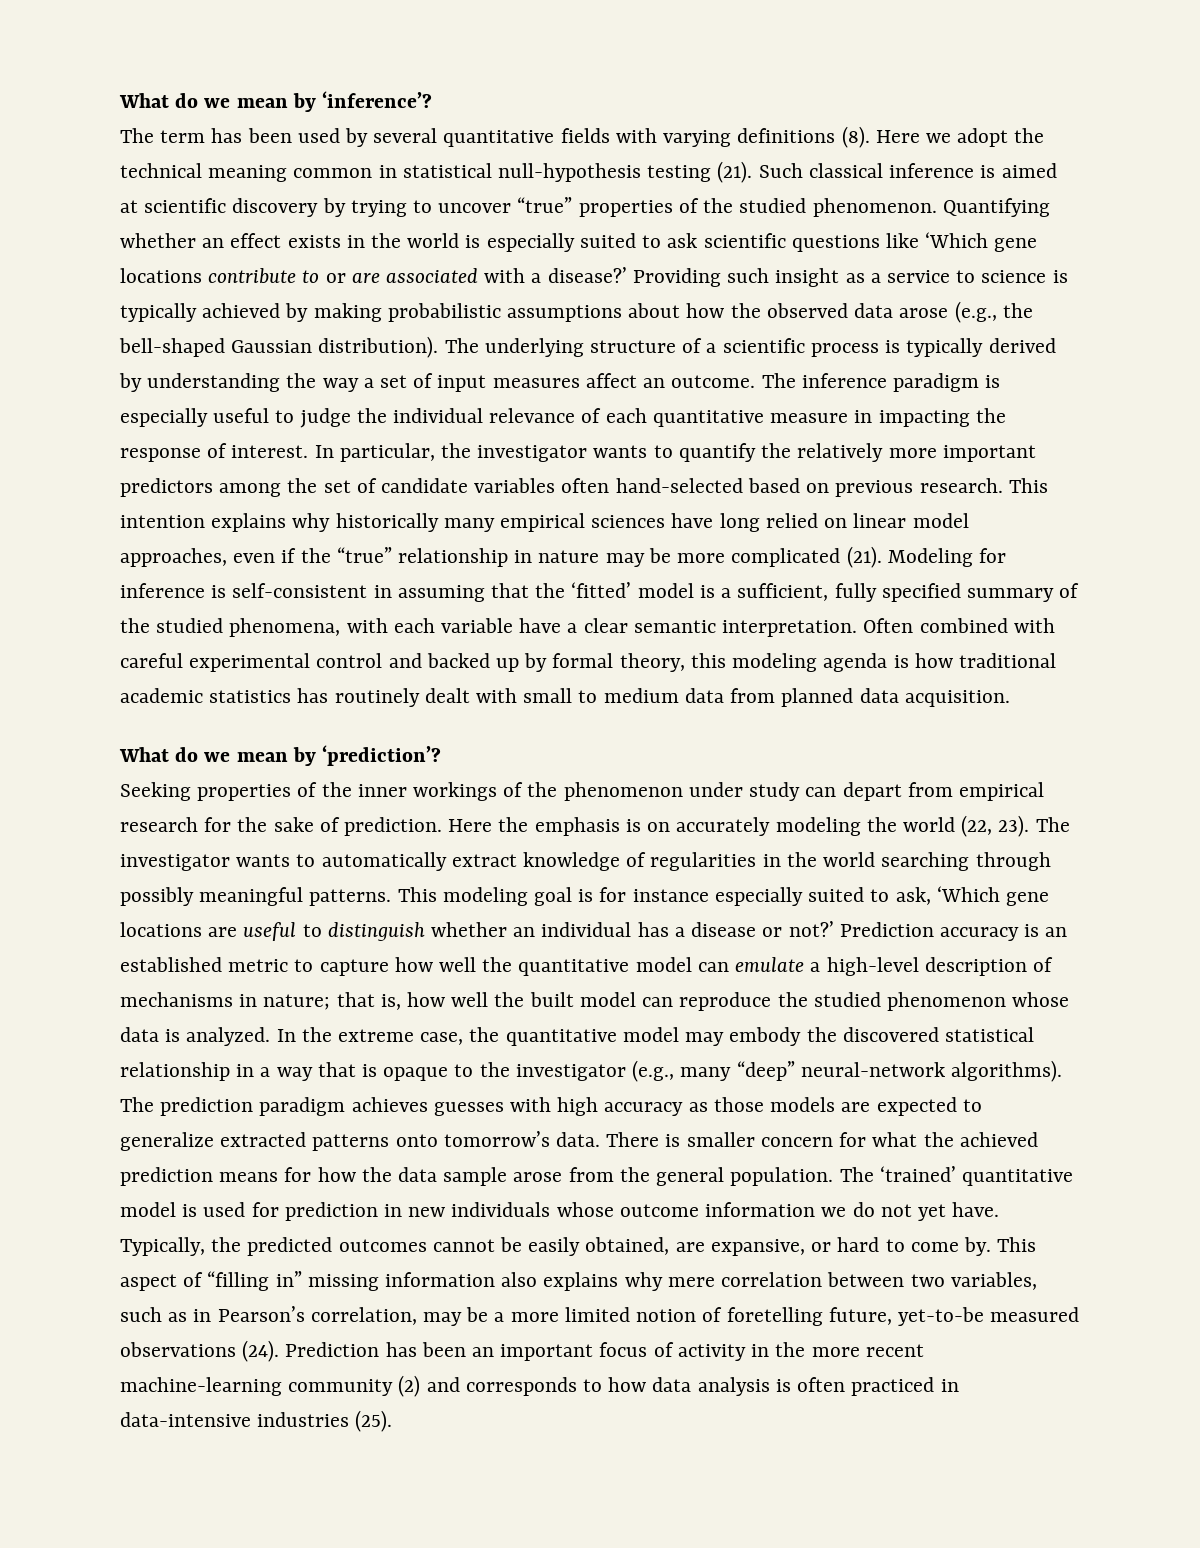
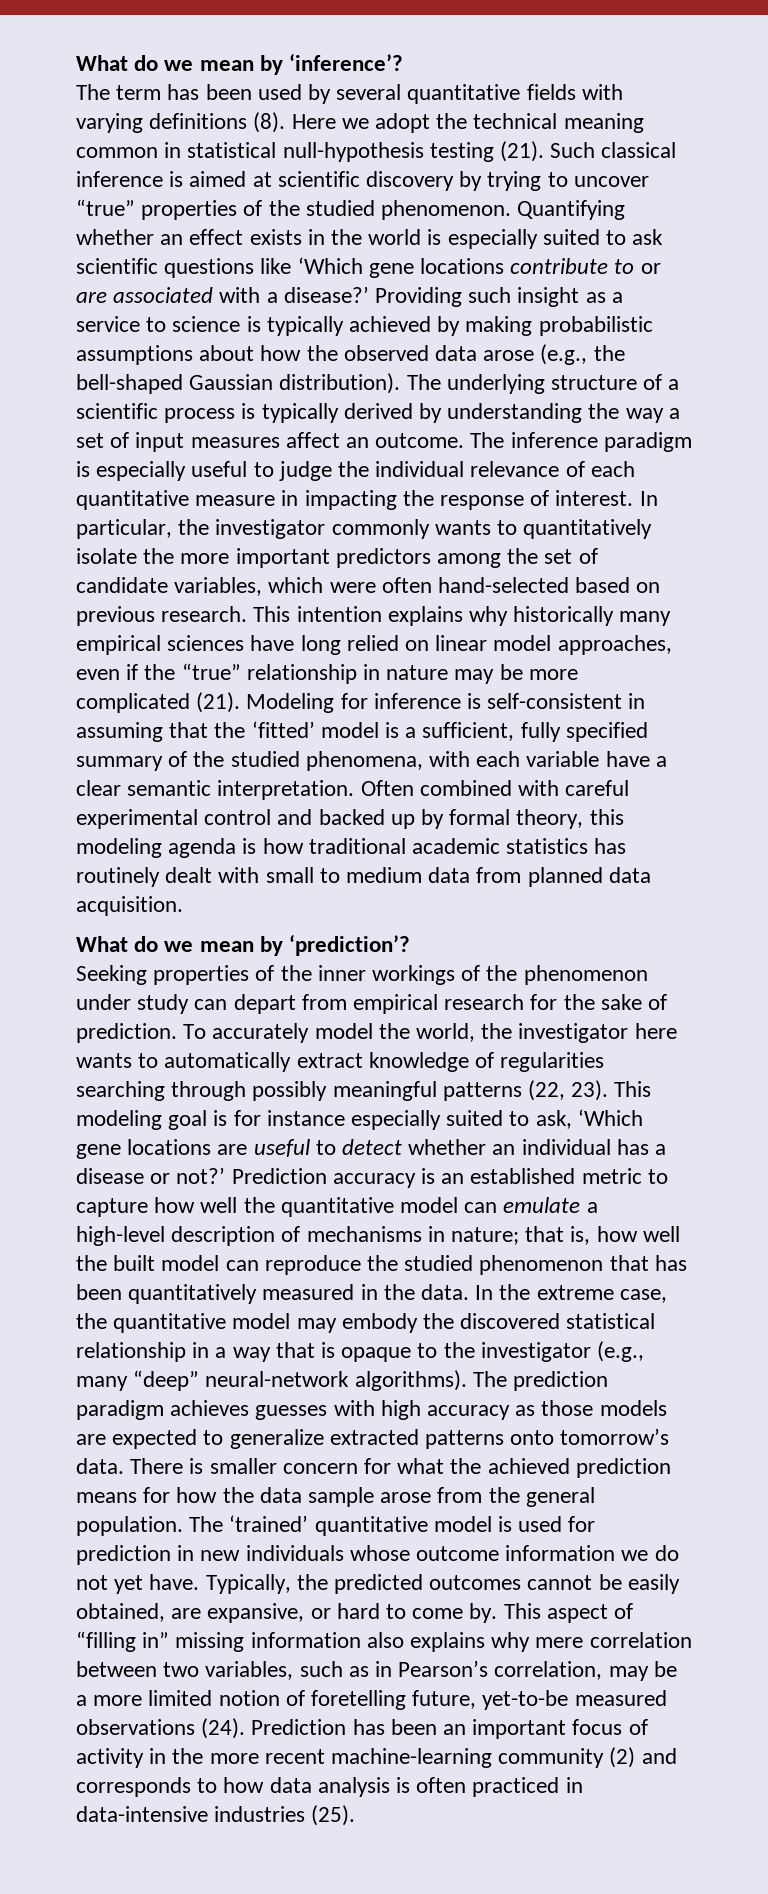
[593,443,884,462] wants to quantify the relatively -> [331,519,653,539] [76,548,175,564] commonly wants to quantitatively isolate the
[474,478,556,493] variables -> [174,577,376,596] variables, which were
[448,815,1070,837] [120,854,230,871] Here the emphasis is on accurately modeling the world (22, 23). The investigator -> [183,1023,677,1043] To accurately model the world, the investigator here
[762,852,876,867] in the world -> (605, 1062) none
[309,889,392,906] patterns. -> [442,1080,609,1101] patterns (22, 23).
[327,922,425,941] distinguish -> [342,1139,403,1155] detect
[1012,992,1070,1007] [120,1027,271,1046] whose data is analyzed. -> [609,1255,687,1271] [76,1284,470,1304] that has been quantitatively measured in the data.

